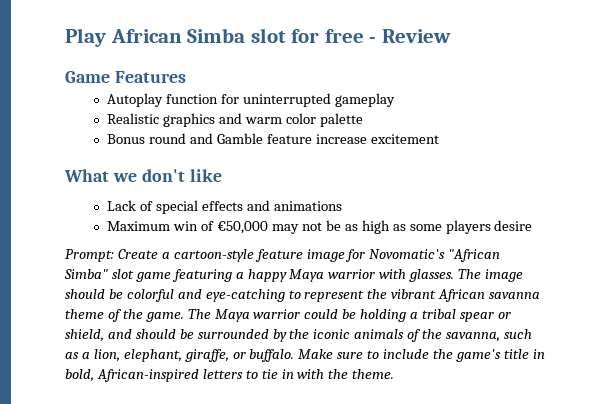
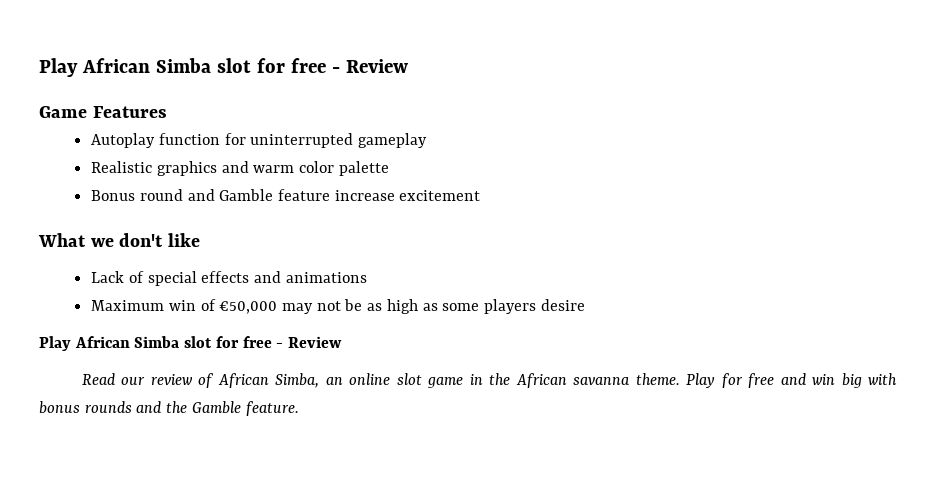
[65,249,501,262] [64,269,524,282] [65,289,541,302] [65,309,511,322] [65,329,532,342] [65,349,545,362] [65,369,395,382] Prompt: Create a cartoon-style feature image for Novomatic's "African Simba" slot game featuring a happy Maya warrior with glasses. The image should be colorful and eye-catching to represent the vibrant African savanna theme of the game. The Maya warrior could be holding a tribal spear or shield, and should be surrounded by the iconic animals of the savanna, such as a lion, elephant, giraffe, or buffalo. Make sure to include the game's title in bold, African-inspired letters to tie in with the theme. -> [39,336,343,351] [81,373,898,388] [39,401,299,416] Play African Simba slot for free - Review // Read our review of African Simba, an online slot game in the African savanna theme. Play for free and win big with bonus rounds and the Gamble feature.

